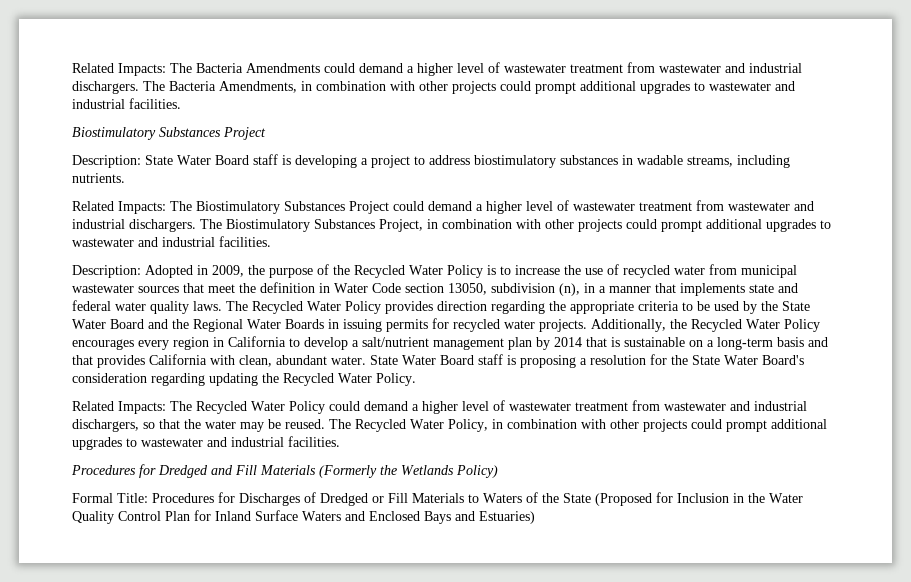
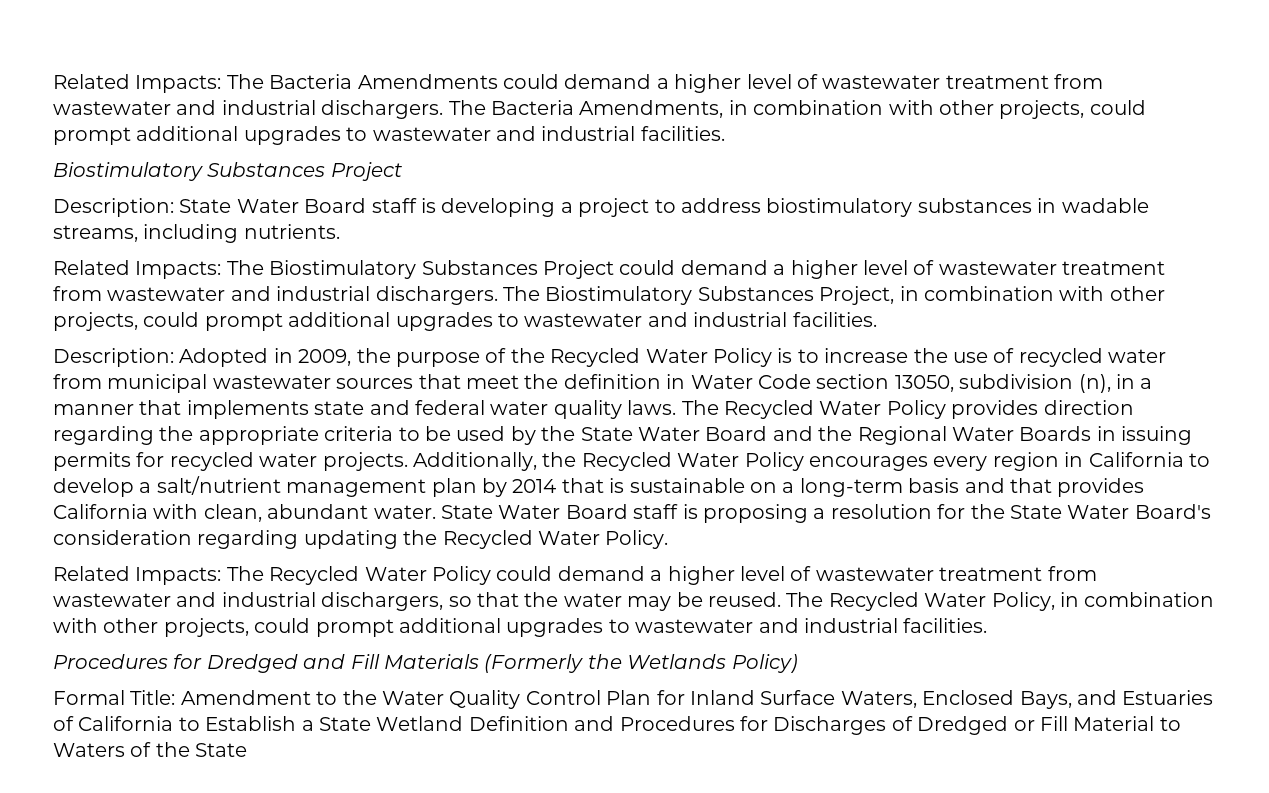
[452,81,496,94] projects -> [999,100,1085,119] projects,
[578,219,622,232] projects -> [53,312,138,331] projects,
[643,419,687,432] projects -> [163,618,249,637] projects,
[152,492,744,506] Procedures for Discharges of Dredged or Fill Materials to Waters of the State (Proposed for Inclusion in -> [180,690,338,705] Amendment to
[302,511,535,524] Waters and Enclosed Bays and Estuaries) -> [840,690,1214,709] [53,716,1181,735] [53,742,248,757] Waters, Enclosed Bays, and Estuaries of California to Establish a State Wetland Definition and Procedures for Discharges of Dredged or Fill Material to Waters of the State

